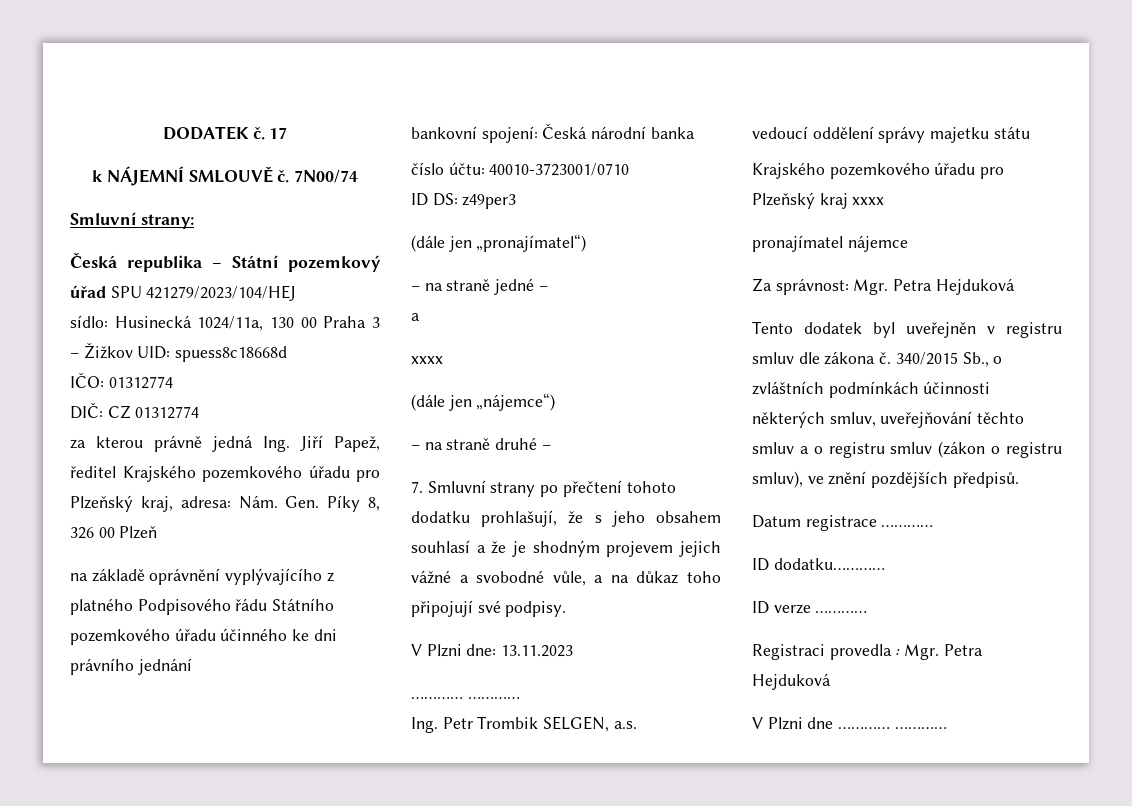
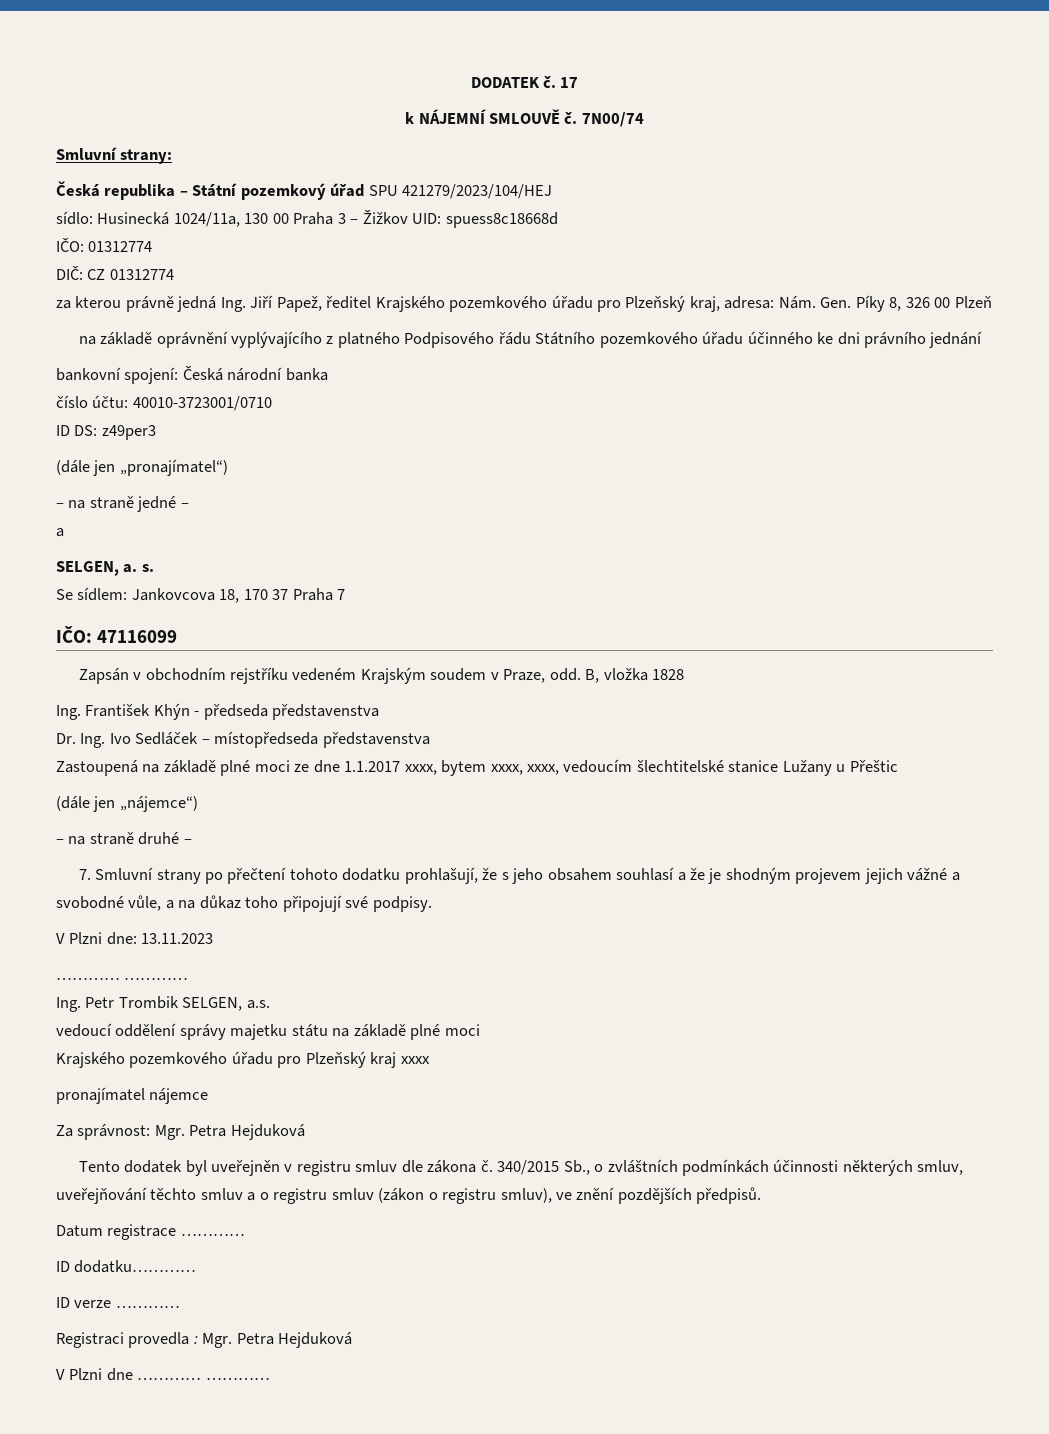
[411,356,443,364] xxxx -> [56,561,154,576] [56,587,346,603] [56,626,178,643] [78,667,685,684] [56,703,380,720] [56,731,430,748] [56,759,898,776] SELGEN, a. s. // Se sídlem: Jankovcova 18, 170 37 Praha 7 // IČO: 47116099 // Zapsán v obchodním rejstříku vedeném Krajským soudem v Praze, odd. B, vložka 1828 // Ing. František Khýn - předseda představenstva // Dr. Ing. Ivo Sedláček – místopředseda představenstva // Zastoupená na základě plné moci ze dne 1.1.2017 xxxx, bytem xxxx, xxxx, vedoucím šlechtitelské stanice Lužany u Přeštic
(1030, 132) none -> [332,1024,480,1040] na základě plné moci

